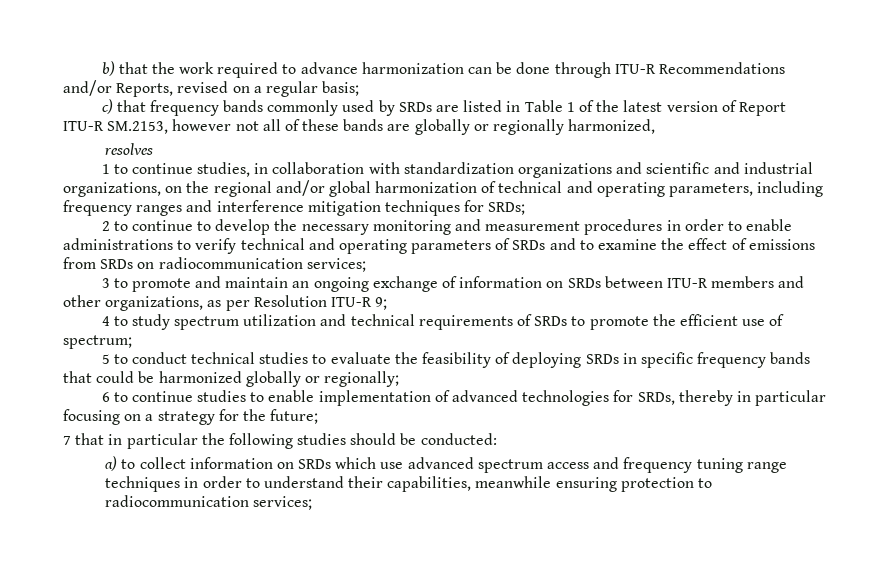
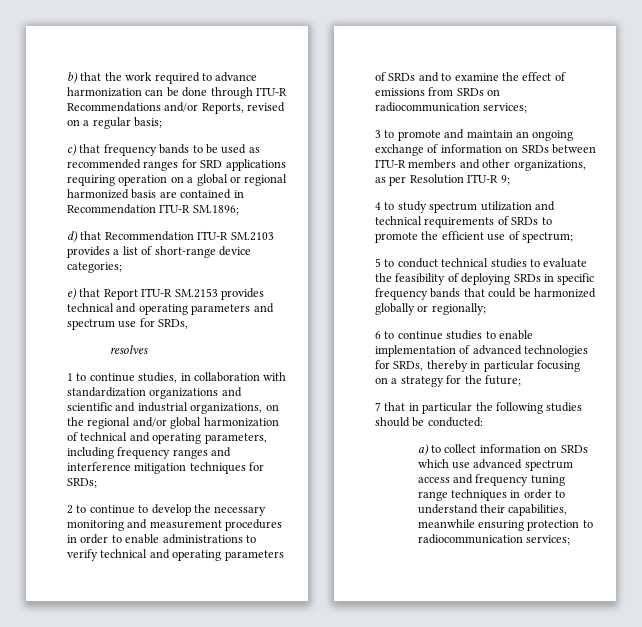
[267,100,786,116] [63,119,656,135] commonly used by SRDs are listed in Table 1 of the latest version of Report ITU-R SM.2153, however not all of these bands are globally or regionally harmonized, -> [192,144,260,154] [67,159,286,171] [67,174,288,186] [67,189,244,199] [67,204,239,215] [67,231,274,243] [67,246,251,258] [67,262,122,273] [67,288,264,300] [67,303,274,315] [67,318,189,330] to be used as recommended ranges for SRD applications requiring operation on a global or regional harmonized basis are contained in Recommendation ITU-R SM.1896; // d) that Recommendation ITU-R SM.2103 provides a list of short-range device categories; // e) that Report ITU-R SM.2153 provides technical and operating parameters and spectrum use for SRDs,

